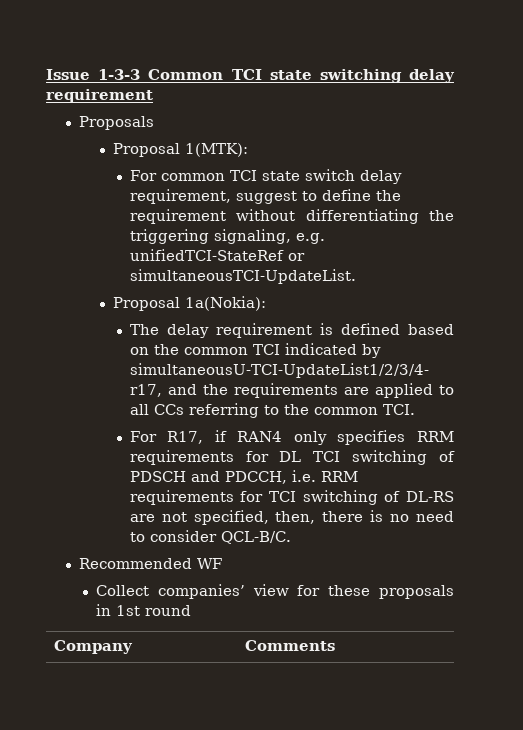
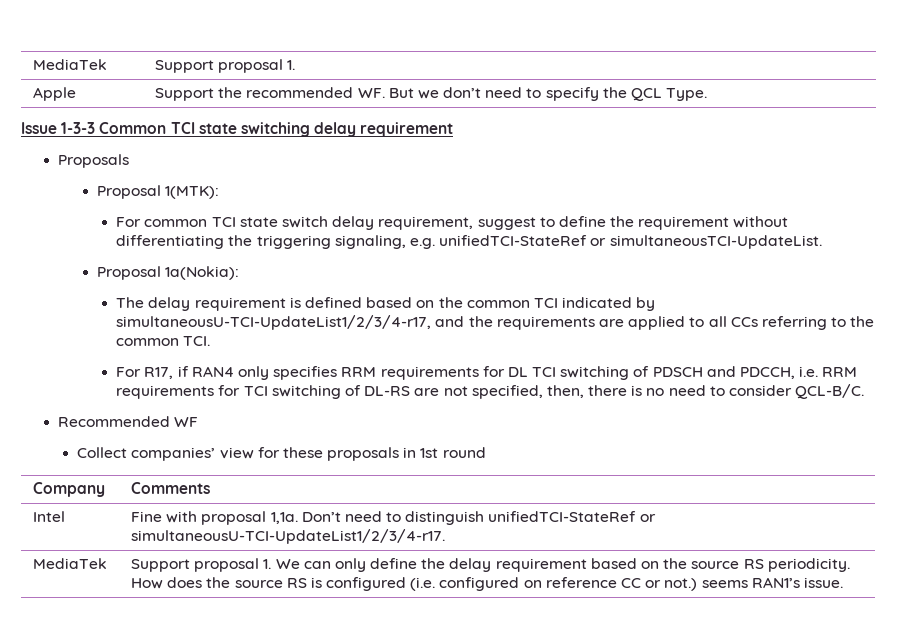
(46, 74) none -> [32,59,107,70] [154,59,296,73] [32,87,76,101] [154,87,708,101] MediaTek | Support proposal 1. // Apple | Support the recommended WF. But we don’t need to specify the QCL Type. //
(336, 645) none -> [32,511,65,522] [130,511,656,525] [130,529,445,544] [32,558,107,569] [130,558,850,572] [130,577,843,591] // Intel | Fine with proposal 1,1a. Don’t need to distinguish unifiedTCI-StateRef or simultaneousU-TCI-UpdateList1/2/3/4-r17. // MediaTek | Support proposal 1. We can only define the delay requirement based on the source RS periodicity. How does the source RS is configured (i.e. configured on reference CC or not.) seems RAN1’s issue.

